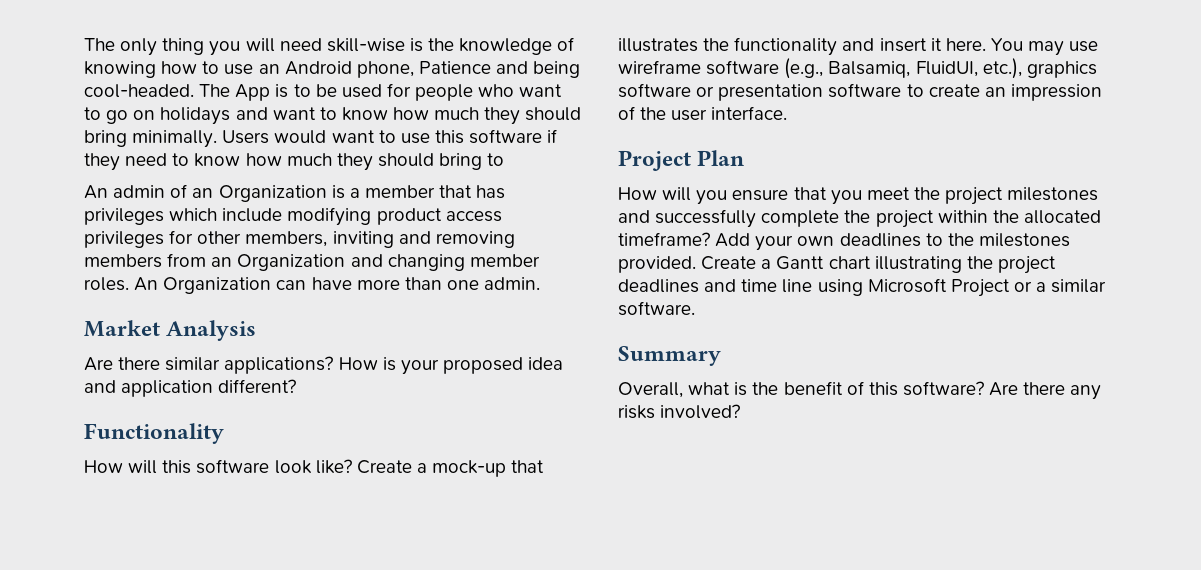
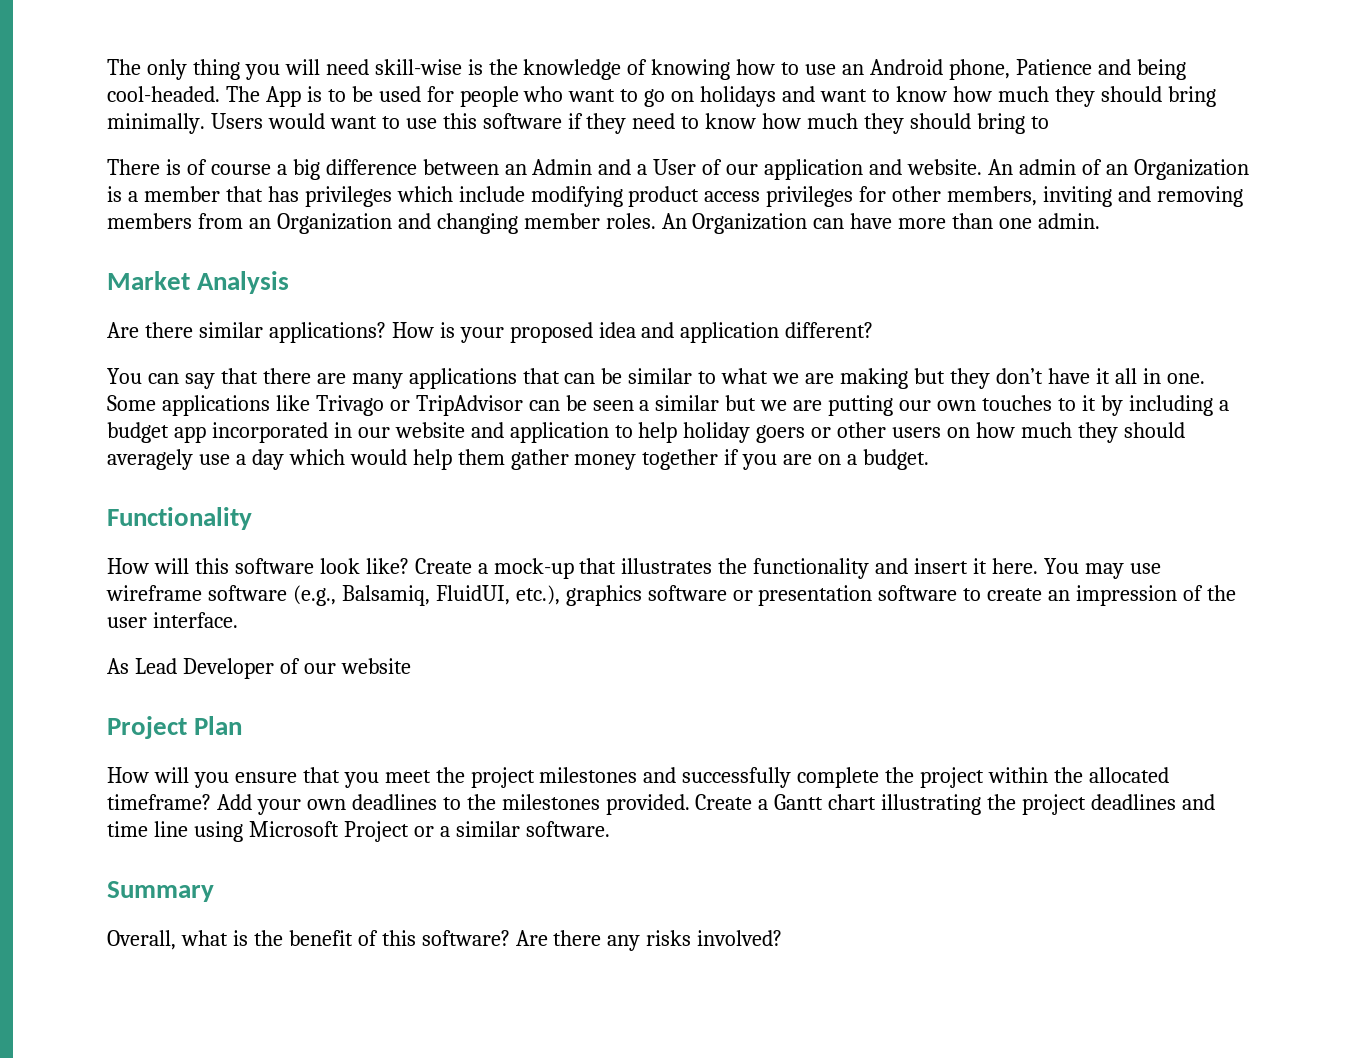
(505, 159) none -> [107,159,982,180] There is of course a big difference between an Admin and a User of our application and website.
(297, 386) none -> [107,368,1205,389] [107,395,1229,416] [107,422,1185,443] [107,449,930,470] // You can say that there are many applications that can be similar to what we are making but they don’t have it all in one. Some applications like Trivago or TripAdvisor can be seen a similar but we are putting our own touches to it by including a budget app incorporated in our website and application to help holiday goers or other users on how much they should averagely use a day which would help them gather money together if you are on a budget.
(788, 113) none -> [107,658,411,679] // As Lead Developer of our website

